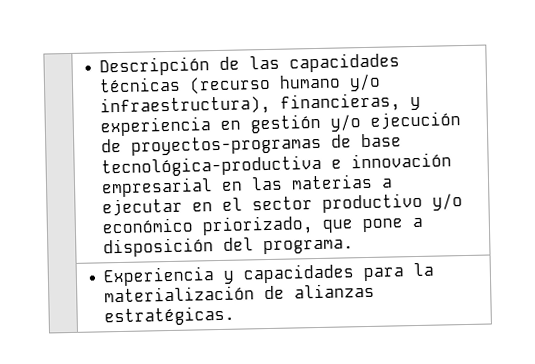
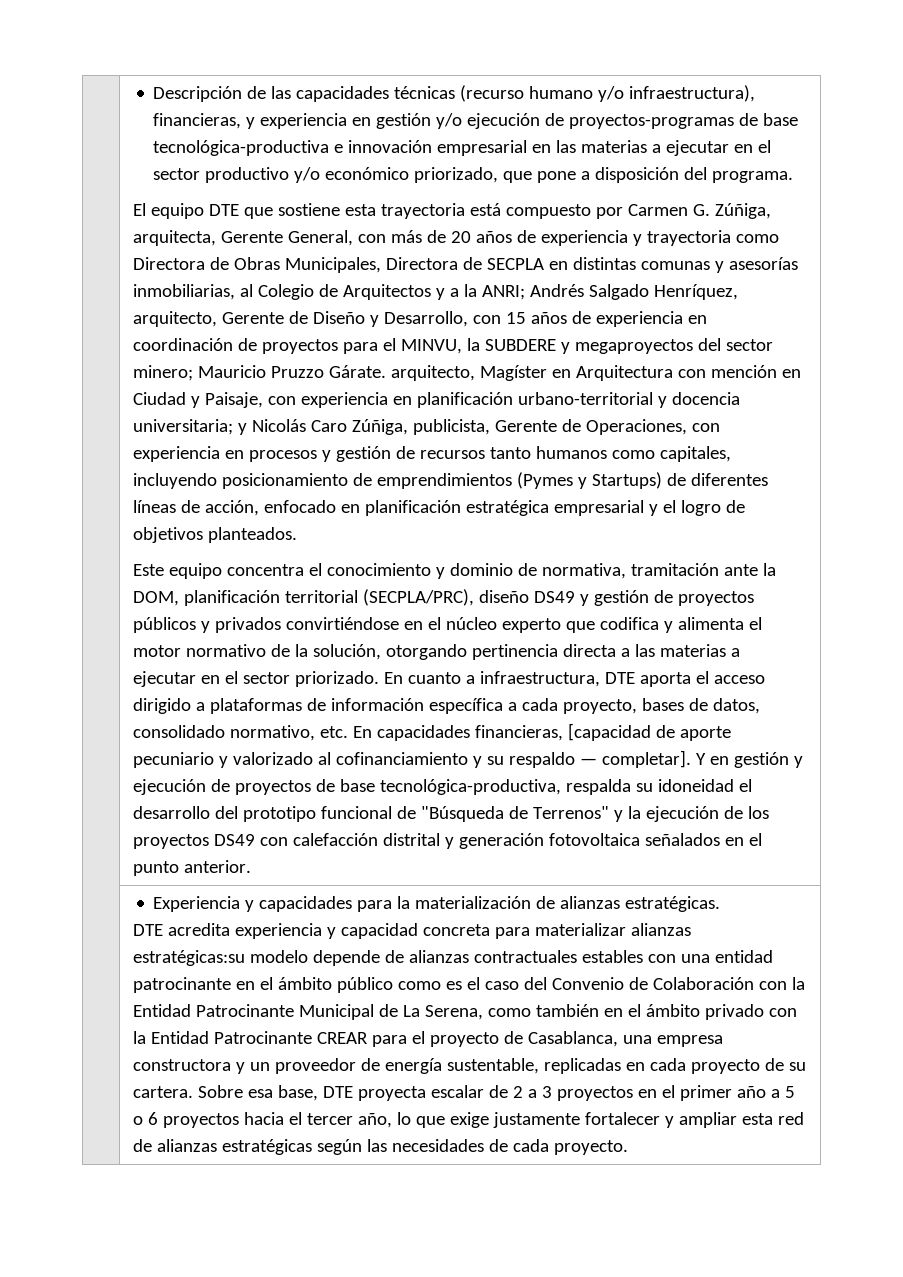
(354, 247) none -> [133,203,771,219] [133,230,779,246] [133,257,798,273] [133,284,738,300] [133,311,707,327] [133,338,773,354] [133,365,801,381] [133,392,740,408] [133,419,720,435] [133,446,731,462] [133,472,768,489] [133,500,745,516] [133,527,298,543] [133,563,776,579] [133,589,754,606] [133,617,762,633] [133,644,740,660] [133,671,765,687] [133,698,760,714] [133,723,731,741] [133,750,803,768] [133,779,752,795] [133,806,769,822] [133,833,762,849] [133,860,252,876] // El equipo DTE que sostiene esta trayectoria está compuesto por Carmen G. Zúñiga, arquitecta, Gerente General, con más de 20 años de experiencia y trayectoria como Directora de Obras Municipales, Directora de SECPLA en distintas comunas y asesorías inmobiliarias, al Colegio de Arquitectos y a la ANRI; Andrés Salgado Henríquez, arquitecto, Gerente de Diseño y Desarrollo, con 15 años de experiencia en coordinación de proyectos para el MINVU, la SUBDERE y megaproyectos del sector minero; Mauricio Pruzzo Gárate. arquitecto, Magíster en Arquitectura con mención en Ciudad y Paisaje, con experiencia en planificación urbano-territorial y docencia universitaria; y Nicolás Caro Zúñiga, publicista, Gerente de Operaciones, con experiencia en procesos y gestión de recursos tanto humanos como capitales, incluyendo posicionamiento de emprendimientos (Pymes y Startups) de diferentes líneas de acción, enfocado en planificación estratégica empresarial y el logro de objetivos planteados. // Este equipo concentra el conocimiento y dominio de normativa, tramitación ante la DOM, planificación territorial (SECPLA/PRC), diseño DS49 y gestión de proyectos públicos y privados convirtiéndose en el núcleo experto que codifica y alimenta el motor normativo de la solución, otorgando pertinencia directa a las materias a ejecutar en el sector priorizado. En cuanto a infraestructura, DTE aporta el acceso dirigido a plataformas de información específica a cada proyecto, bases de datos, consolidado normativo, etc. En capacidades financieras, [capacidad de aporte pecuniario y valorizado al cofinanciamiento y su respaldo — completar]. Y en gestión y ejecución de proyectos de base tecnológica-productiva, respalda su idoneidad el desarrollo del prototipo funcional de "Búsqueda de Terrenos" y la ejecución de los proyectos DS49 con calefacción distrital y generación fotovoltaica señalados en el punto anterior.
(235, 316) none -> [133,923,691,939] [133,950,773,966] [133,977,805,993] [133,1004,797,1020] [133,1031,723,1047] [133,1058,806,1074] [133,1085,795,1101] [133,1112,804,1128] [133,1139,628,1155] // DTE acredita experiencia y capacidad concreta para materializar alianzas estratégicas:su modelo depende de alianzas contractuales estables con una entidad patrocinante en el ámbito público como es el caso del Convenio de Colaboración con la Entidad Patrocinante Municipal de La Serena, como también en el ámbito privado con la Entidad Patrocinante CREAR para el proyecto de Casablanca, una empresa constructora y un proveedor de energía sustentable, replicadas en cada proyecto de su cartera. Sobre esa base, DTE proyecta escalar de 2 a 3 proyectos en el primer año a 5 o 6 proyectos hacia el tercer año, lo que exige justamente fortalecer y ampliar esta red de alianzas estratégicas según las necesidades de cada proyecto.

